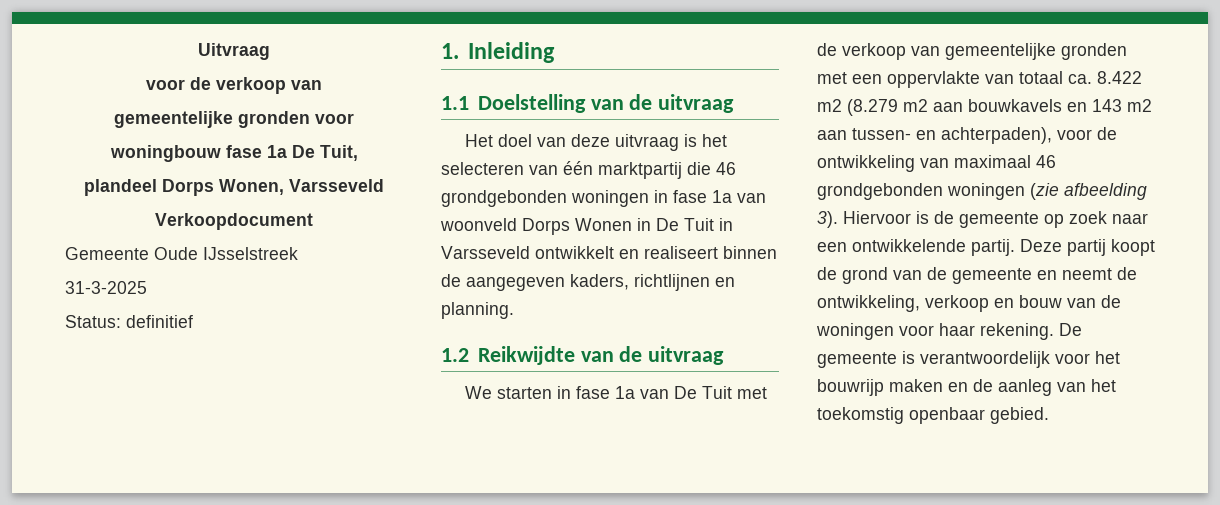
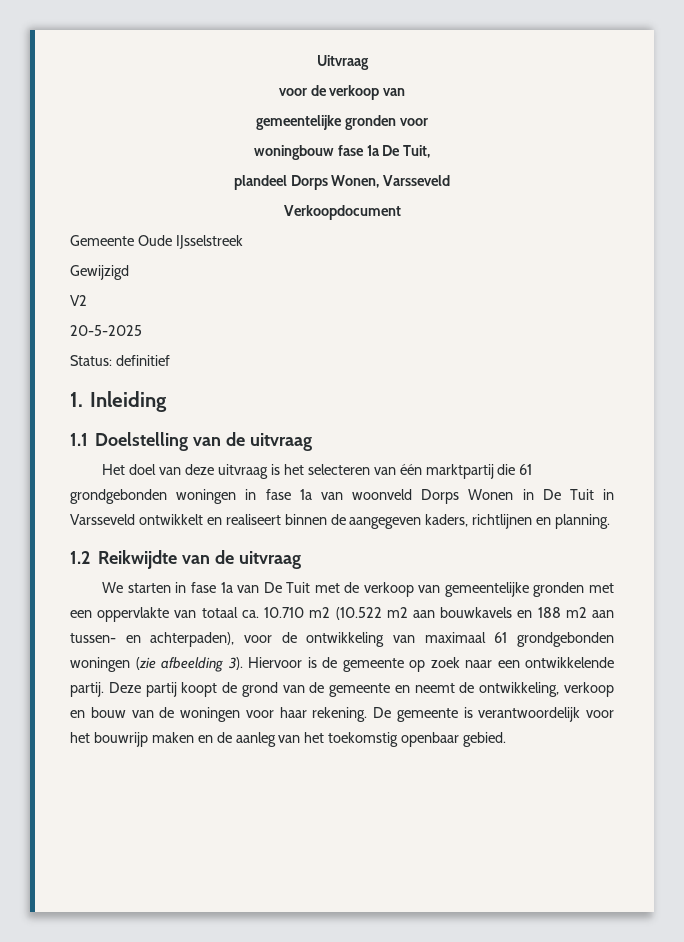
[65,281,147,294] 31-3-2025 -> [70,265,129,280] [70,295,87,306] [70,325,142,336] Gewijzigd // V2 // 20-5-2025
[716,162,736,175] 46 -> [519,464,533,475] 61
[1097,71,1142,84] [817,99,898,116] 8.422 m2 (8.279 -> [264,607,382,620] 10.710 m2 (10.522
[1092,99,1122,112] 143 -> [537,607,561,618] 188
[1036,155,1056,168] 46 -> [494,632,508,643] 61

